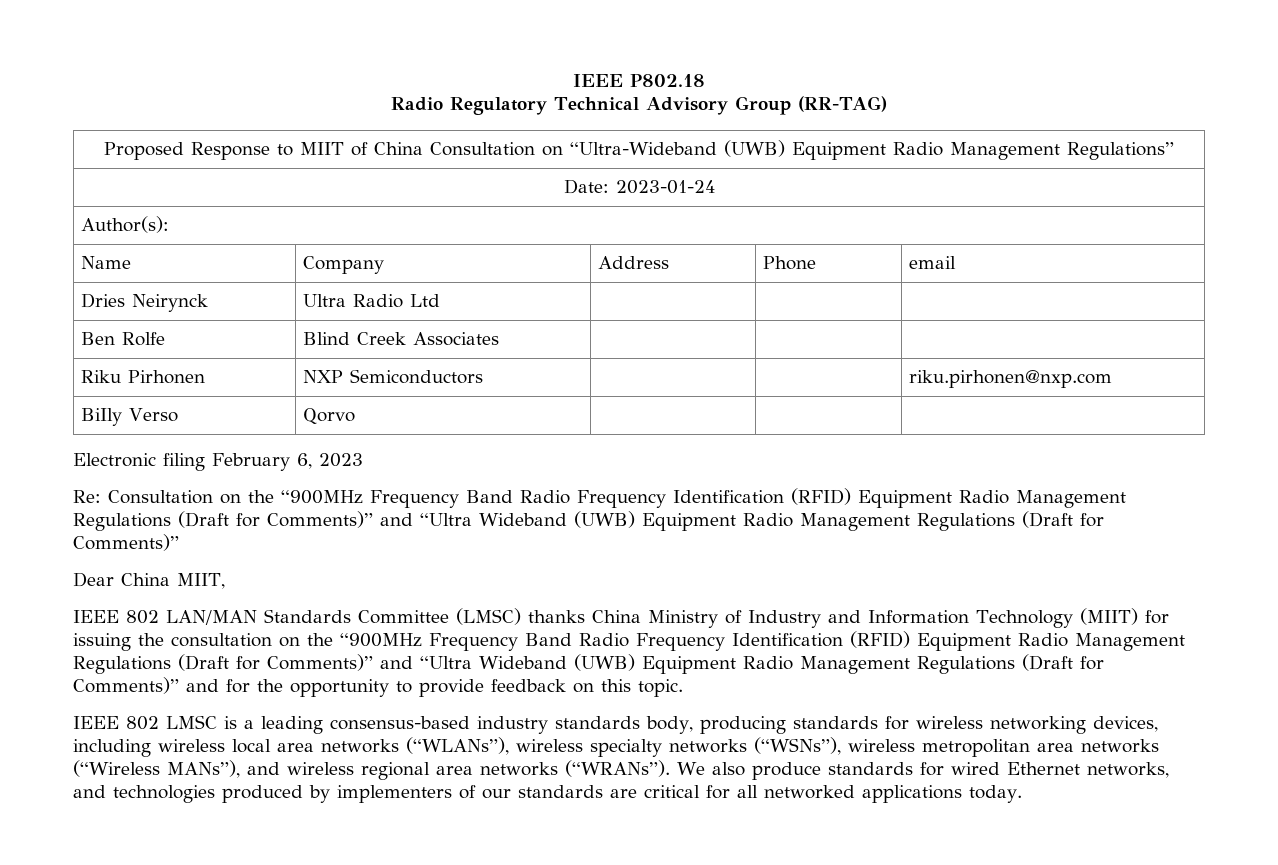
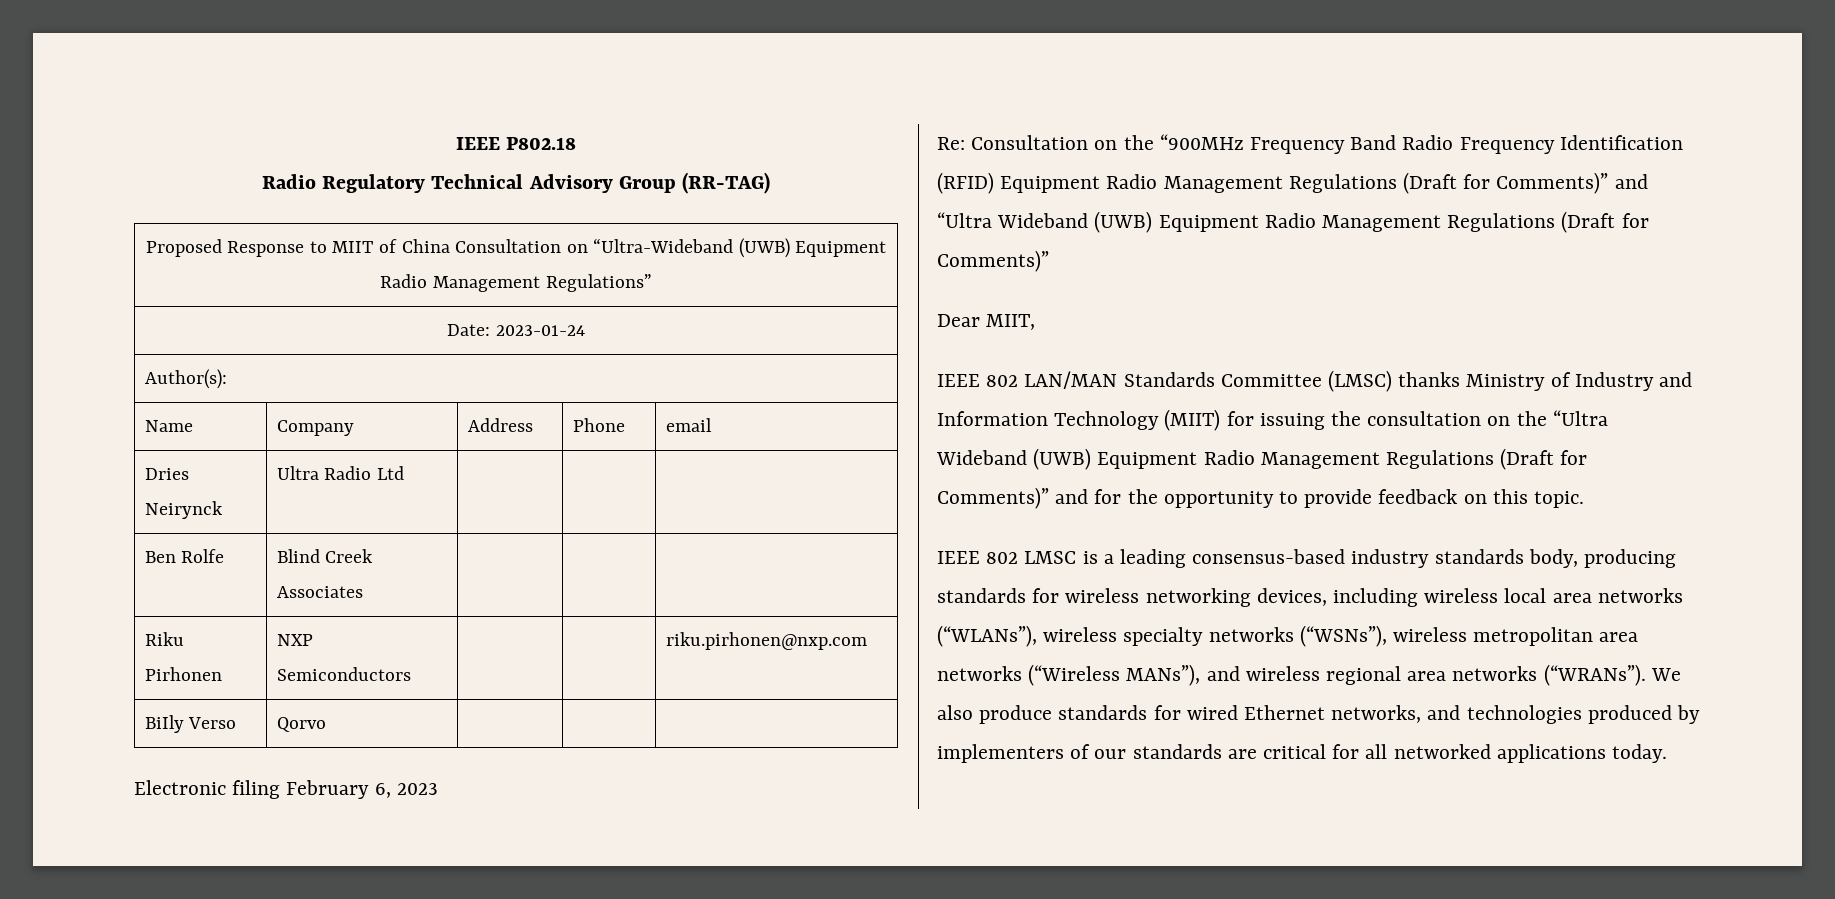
[121,573,170,586] China -> (980, 320) none
[592,610,641,623] China -> (1461, 379) none
[340,631,1185,651] [73,654,413,674] “900MHz Frequency Band Radio Frequency Identification (RFID) Equipment Radio Management Regulations (Draft for Comments)” and -> (1547, 418) none

